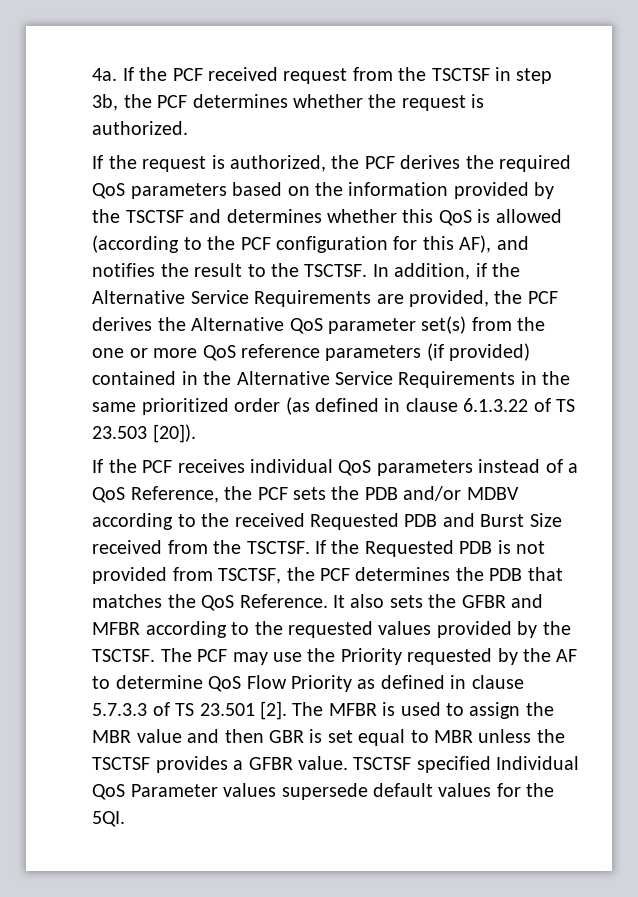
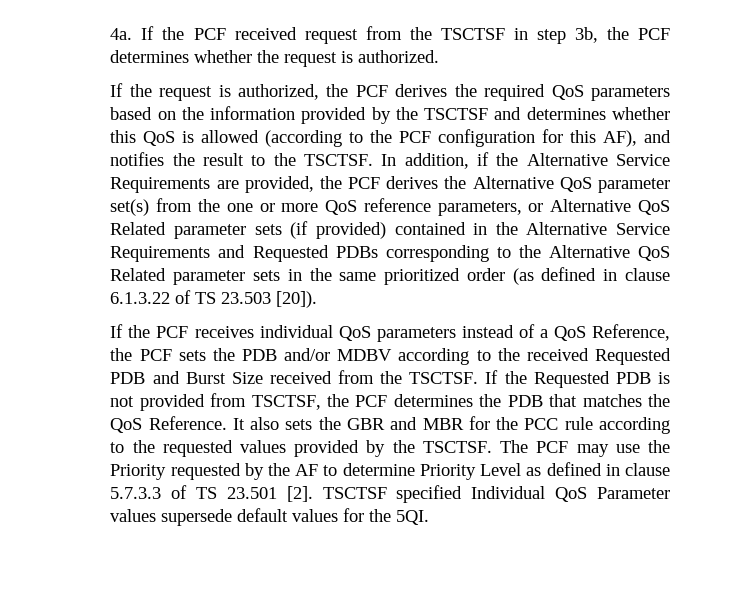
[325,345,422,361] parameters -> [437,199,671,216] [110,222,282,239] parameters, or Alternative QoS Related parameter sets
(516, 379) none -> [218,245,671,262] [110,268,280,285] and Requested PDBs corresponding to the Alternative QoS Related parameter sets
[461,594,543,608] [92,622,141,635] GFBR and MFBR -> [347,416,593,430] GBR and MBR for the PCC rule
[208,675,352,692] QoS Flow Priority -> [419,463,522,480] Priority Level
[292,702,554,719] [92,729,565,746] [92,756,348,773] The MFBR is used to assign the MBR value and then GBR is set equal to MBR unless the TSCTSF provides a GFBR value. -> (313, 494) none

